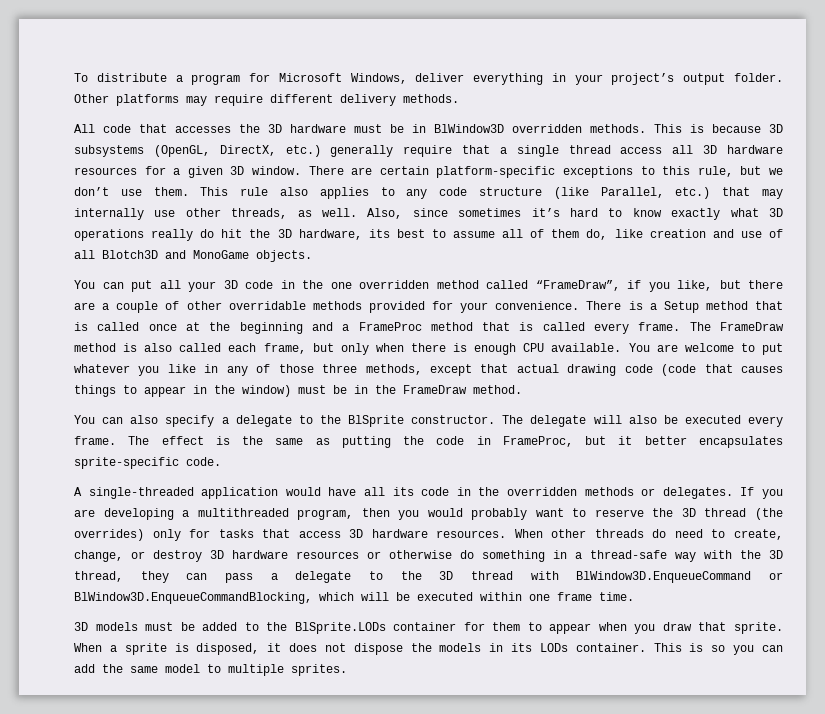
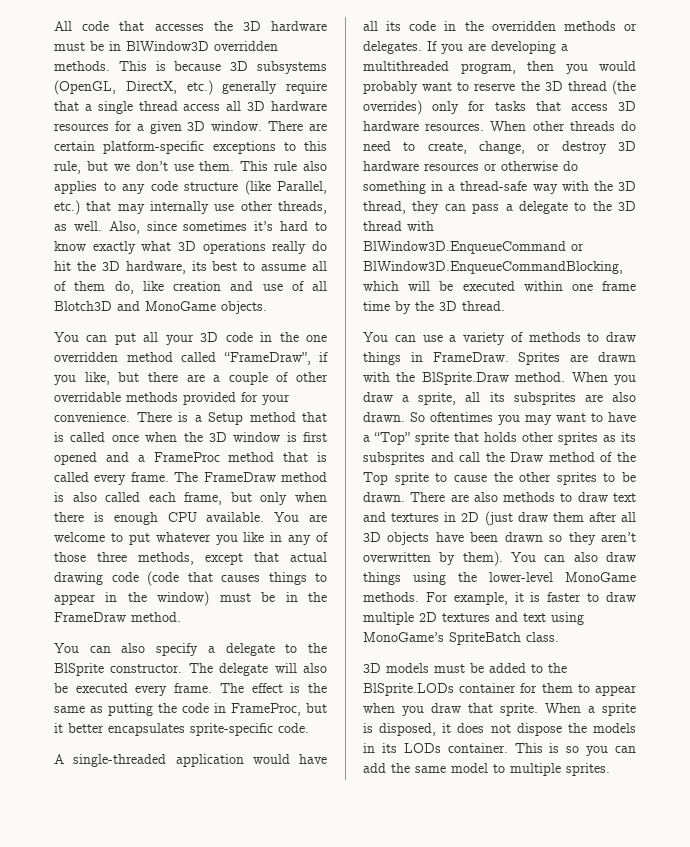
[74,73,783,85] [74,94,459,106] To distribute a program for Microsoft Windows, deliver everything in your project’s output folder. Other platforms may require different delivery methods. // -> (54, 26) none
[185,322,303,334] at the beginning -> [145,432,327,442] [54,452,97,465] when the 3D window is first opened
[599,592,634,601] time. -> [363,301,505,314] [363,332,636,345] [363,352,636,365] [363,372,636,385] [363,392,636,405] [363,412,636,425] [363,432,636,445] [363,452,636,465] [363,472,636,485] [363,492,636,502] [363,511,636,526] [363,532,636,545] [363,551,636,566] [363,572,636,585] [363,592,636,605] [363,612,584,625] [363,632,559,645] time by the 3D thread. // You can use a variety of methods to draw things in FrameDraw. Sprites are drawn with the BlSprite.Draw method. When you draw a sprite, all its subsprites are also drawn. So oftentimes you may want to have a “Top” sprite that holds other sprites as its subsprites and call the Draw method of the Top sprite to cause the other sprites to be drawn. There are also methods to draw text and textures in 2D (just draw them after all 3D objects have been drawn so they aren’t overwritten by them). You can also draw things using the lower-level MonoGame methods. For example, it is faster to draw multiple 2D textures and text using MonoGame’s SpriteBatch class.

